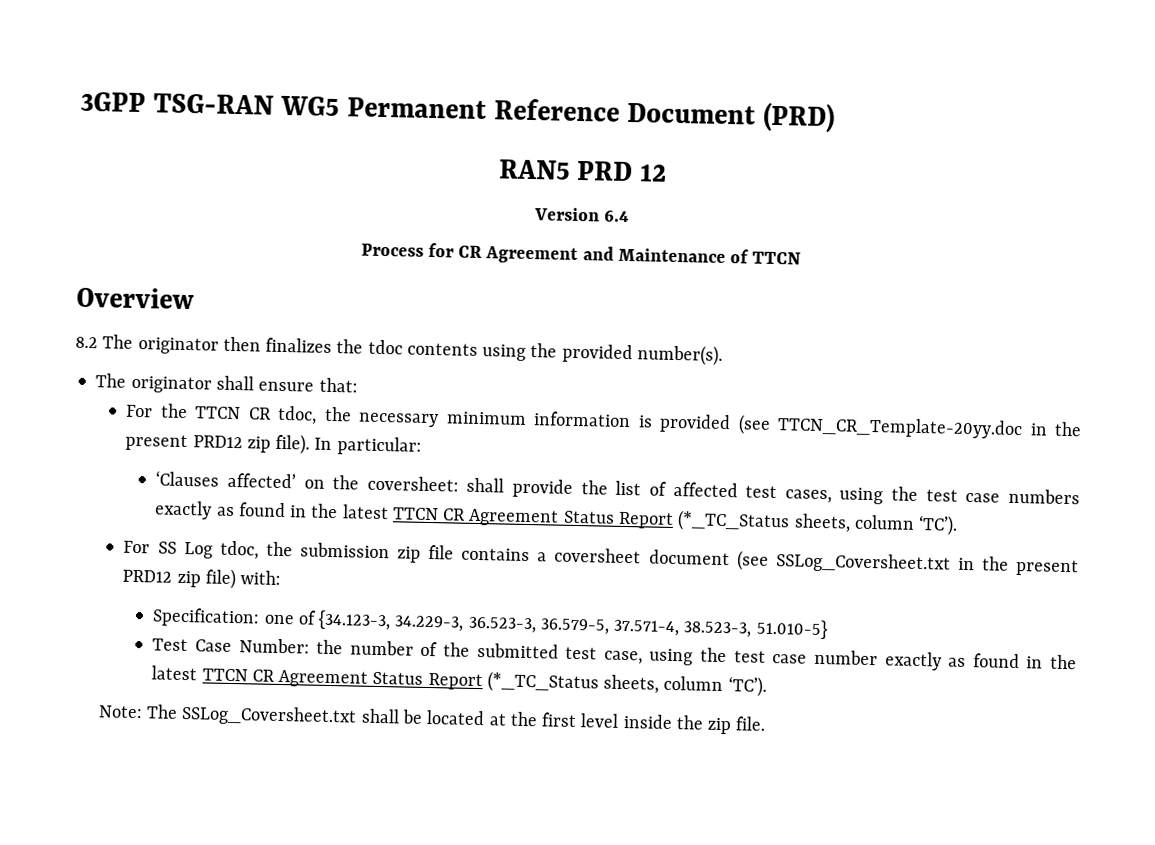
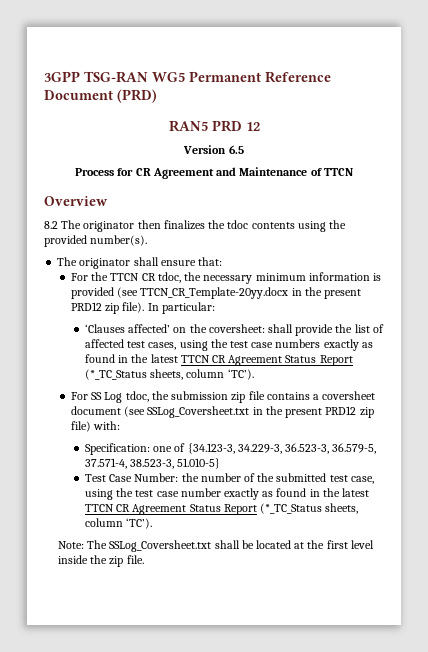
[604,210,630,223] 6.4 -> [228,145,244,154] 6.5
[777,416,1024,440] TTCN_CR_Template-20yy.doc -> [140,287,289,299] TTCN_CR_Template-20yy.docx

